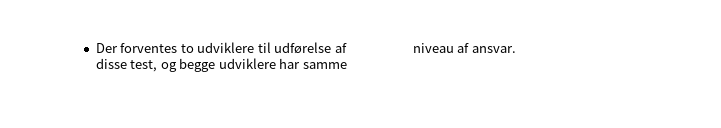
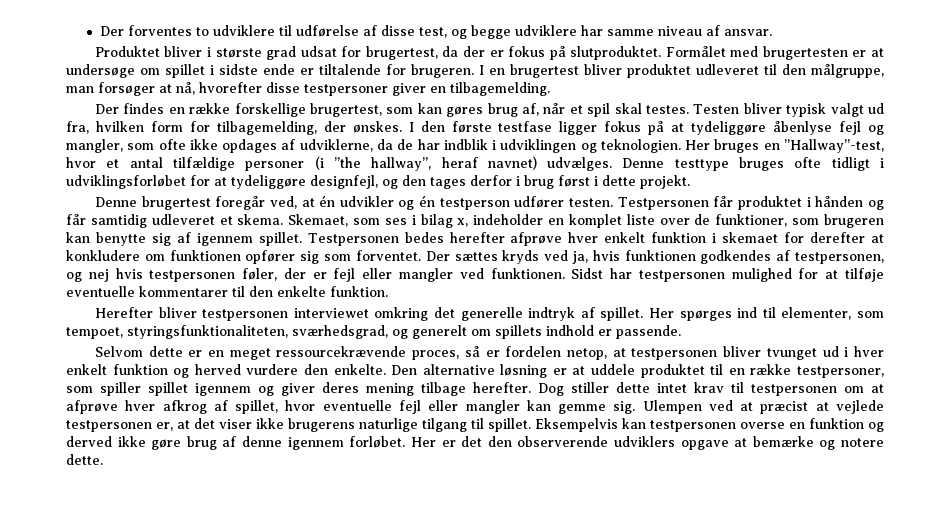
(516, 49) none -> [94,46,884,60] [66,64,884,78] [66,82,550,96] [94,103,884,117] [66,121,885,135] [66,139,885,153] [66,156,884,171] [66,175,690,189] [94,195,885,210] [66,214,885,228] [66,232,884,246] [66,250,884,264] [66,268,885,282] [66,286,388,297] [94,307,884,321] [66,325,681,339] [94,346,885,360] [66,364,885,378] [66,382,884,396] [66,400,885,414] [66,418,884,432] [66,436,884,450] [66,454,103,465] // Produktet bliver i største grad udsat for brugertest, da der er fokus på slutproduktet. Formålet med brugertesten er at undersøge om spillet i sidste ende er tiltalende for brugeren. I en brugertest bliver produktet udleveret til den målgruppe, man forsøger at nå, hvorefter disse testpersoner giver en tilbagemelding. // Der findes en række forskellige brugertest, som kan gøres brug af, når et spil skal testes. Testen bliver typisk valgt ud fra, hvilken form for tilbagemelding, der ønskes. I den første testfase ligger fokus på at tydeliggøre åbenlyse fejl og mangler, som ofte ikke opdages af udviklerne, da de har indblik i udviklingen og teknologien. Her bruges en ”Hallway”-test, hvor et antal tilfældige personer (i ”the hallway”, heraf navnet) udvælges. Denne testtype bruges ofte tidligt i udviklingsforløbet for at tydeliggøre designfejl, og den tages derfor i brug først i dette projekt. // Denne brugertest foregår ved, at én udvikler og én testperson udfører testen. Testpersonen får produktet i hånden og får samtidig udleveret et skema. Skemaet, som ses i bilag x, indeholder en komplet liste over de funktioner, som brugeren kan benytte sig af igennem spillet. Testpersonen bedes herefter afprøve hver enkelt funktion i skemaet for derefter at konkludere om funktionen opfører sig som forventet. Der sættes kryds ved ja, hvis funktionen godkendes af testpersonen, og nej hvis testpersonen føler, der er fejl eller mangler ved funktionen. Sidst har testpersonen mulighed for at tilføje eventuelle kommentarer til den enkelte funktion. // Herefter bliver testpersonen interviewet omkring det generelle indtryk af spillet. Her spørges ind til elementer, som tempoet, styringsfunktionaliteten, sværhedsgrad, og generelt om spillets indhold er passende. // Selvom dette er en meget ressourcekrævende proces, så er fordelen netop, at testpersonen bliver tvunget ud i hver enkelt funktion og herved vurdere den enkelte. Den alternative løsning er at uddele produktet til en række testpersoner, som spiller spillet igennem og giver deres mening tilbage herefter. Dog stiller dette intet krav til testpersonen om at afprøve hver afkrog af spillet, hvor eventuelle fejl eller mangler kan gemme sig. Ulempen ved at præcist at vejlede testpersonen er, at det viser ikke brugerens naturlige tilgang til spillet. Eksempelvis kan testpersonen overse en funktion og derved ikke gøre brug af denne igennem forløbet. Her er det den observerende udviklers opgave at bemærke og notere dette.

